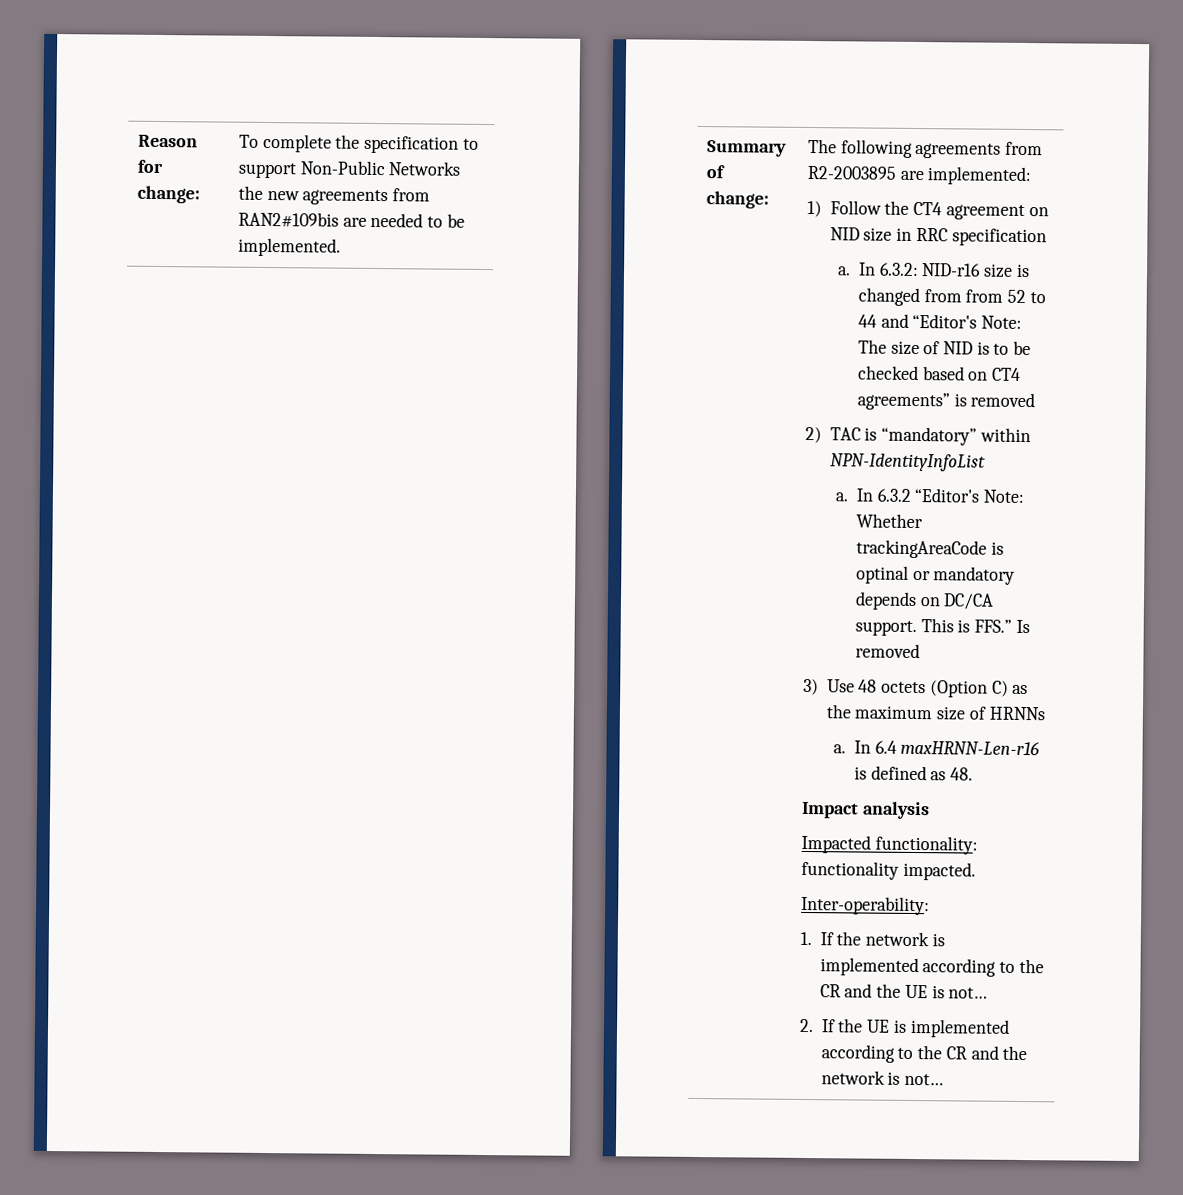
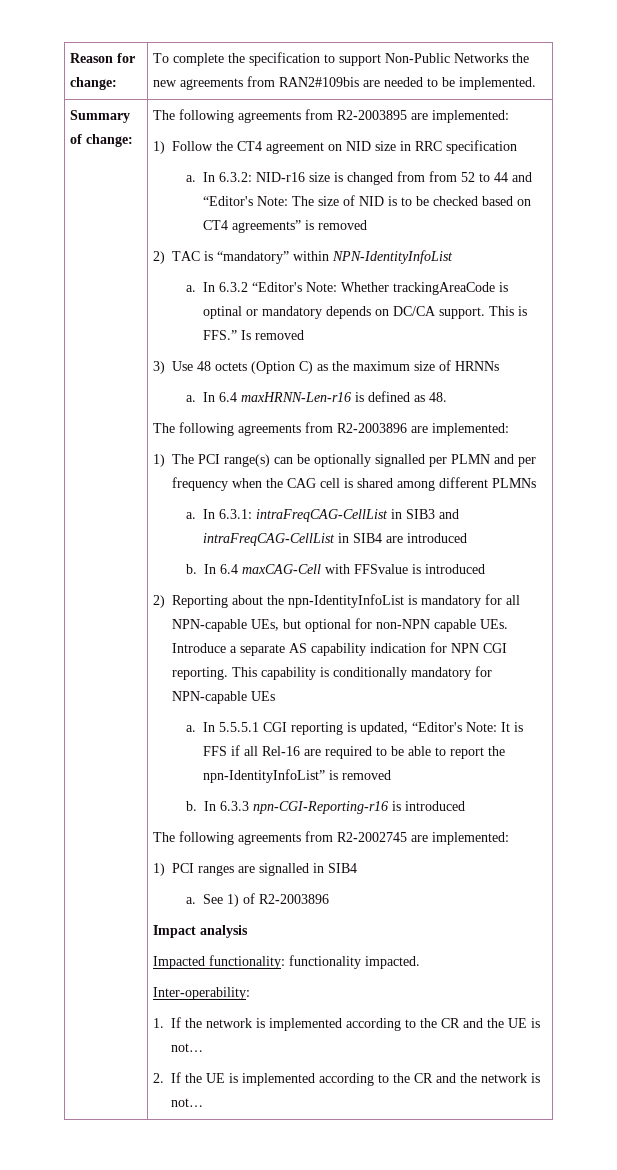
(974, 774) none -> [153,422,510,436] [153,454,537,467] [172,477,537,491] [186,509,460,522] [203,533,468,546] [186,564,486,574] [153,594,521,608] [172,618,509,632] [172,642,508,656] [172,666,493,680] [172,691,276,704] [186,722,524,735] [203,745,506,759] [203,769,392,783] [186,801,466,814] [153,831,510,845] [153,863,358,876] [186,893,330,907] // The following agreements from R2-2003896 are implemented: // 1) The PCI range(s) can be optionally signalled per PLMN and per frequency when the CAG cell is shared among different PLMNs // a. In 6.3.1: intraFreqCAG-CellList in SIB3 and intraFreqCAG-CellList in SIB4 are introduced // b. In 6.4 maxCAG-Cell with FFSvalue is introduced // 2) Reporting about the npn-IdentityInfoList is mandatory for all NPN-capable UEs, but optional for non-NPN capable UEs. Introduce a separate AS capability indication for NPN CGI reporting. This capability is conditionally mandatory for NPN-capable UEs // a. In 5.5.5.1 CGI reporting is updated, “Editor's Note: It is FFS if all Rel-16 are required to be able to report the npn-IdentityInfoList” is removed // b. In 6.3.3 npn-CGI-Reporting-r16 is introduced // The following agreements from R2-2002745 are implemented: // 1) PCI ranges are signalled in SIB4 // a. See 1) of R2-2003896

